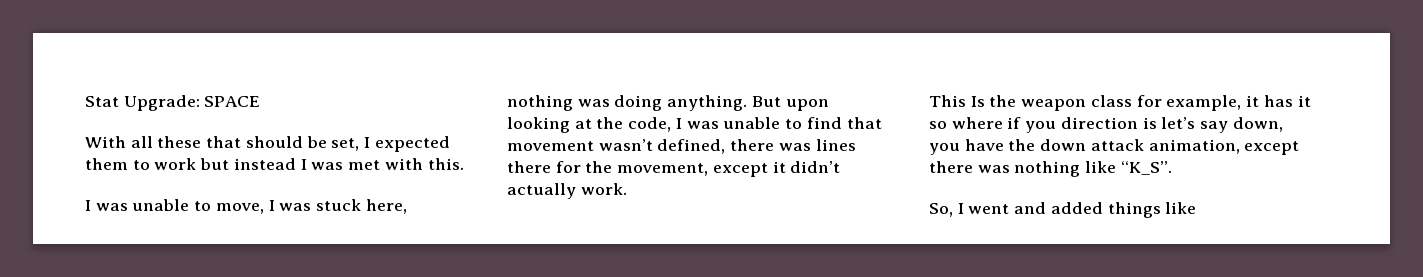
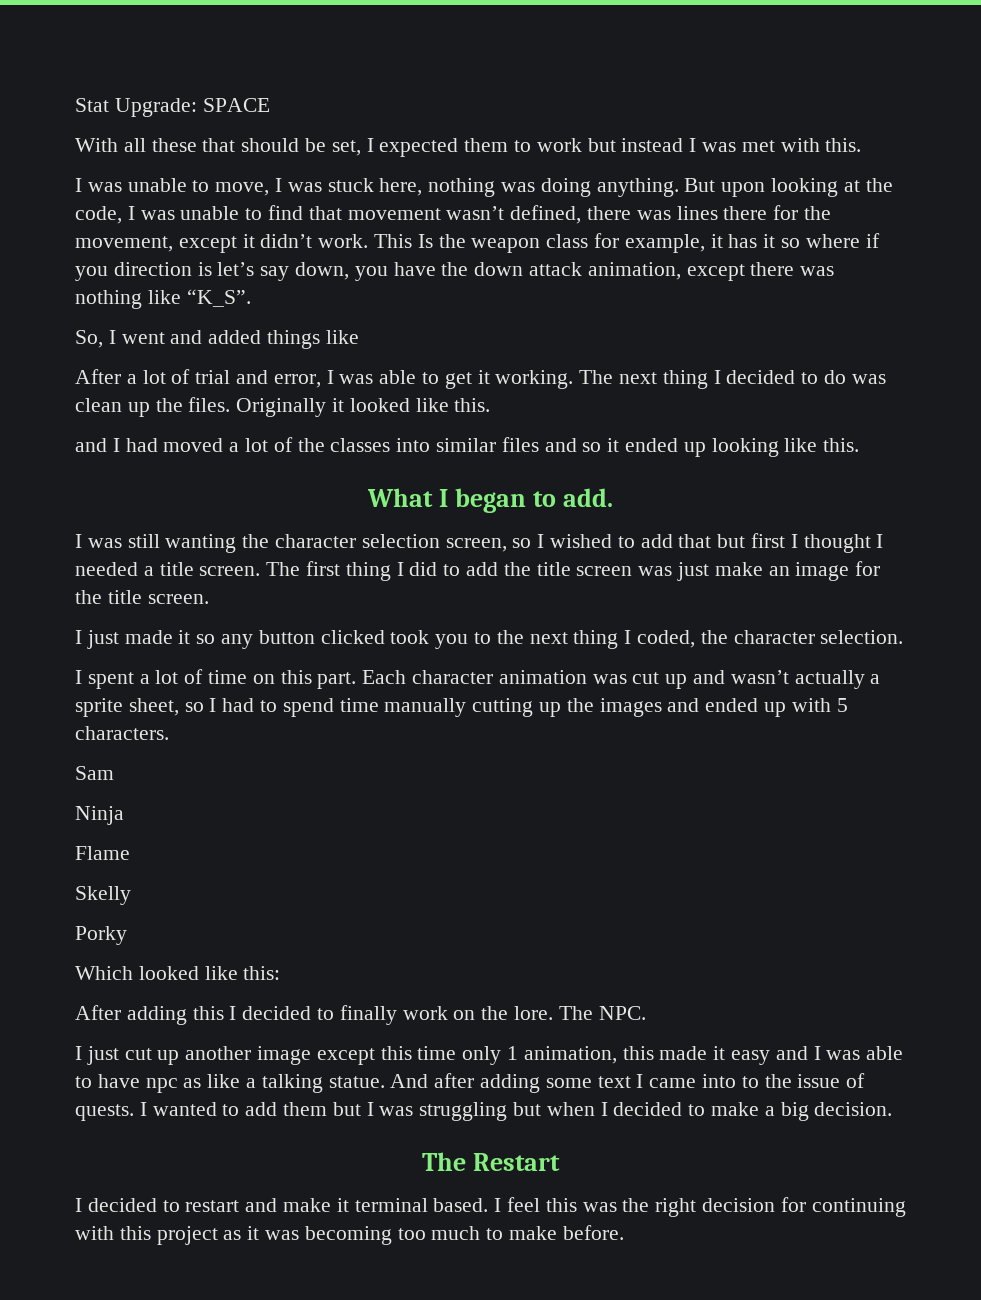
[507,183,576,199] actually -> (313, 241) none
(627, 189) // -> (369, 241) none
(1197, 208) none -> [75,369,886,389] [75,397,491,417] [75,437,860,457] [366,488,614,513] [75,533,884,553] [75,561,881,581] [75,590,209,604] [75,630,904,649] [75,669,881,689] [75,698,848,717] [75,726,169,740] [75,766,114,780] [75,806,124,825] [75,846,130,860] [75,886,131,905] [75,926,127,945] [75,966,281,980] [75,1005,646,1025] [75,1046,904,1065] [75,1073,866,1093] [75,1102,893,1121] [421,1152,561,1171] [75,1197,906,1217] [75,1225,624,1245] // After a lot of trial and error, I was able to get it working. The next thing I decided to do was clean up the files. Originally it looked like this. // and I had moved a lot of the classes into similar files and so it ended up looking like this. // What I began to add. // I was still wanting the character selection screen, so I wished to add that but first I thought I needed a title screen. The first thing I did to add the title screen was just make an image for the title screen. // I just made it so any button clicked took you to the next thing I coded, the character selection. // I spent a lot of time on this part. Each character animation was cut up and wasn’t actually a sprite sheet, so I had to spend time manually cutting up the images and ended up with 5 characters. // Sam // Ninja // Flame // Skelly // Porky // Which looked like this: // After adding this I decided to finally work on the lore. The NPC. // I just cut up another image except this time only 1 animation, this made it easy and I was able to have npc as like a talking statue. And after adding some text I came into to the issue of quests. I wanted to add them but I was struggling but when I decided to make a big decision. // The Restart // I decided to restart and make it terminal based. I feel this was the right decision for continuing with this project as it was becoming too much to make before.

